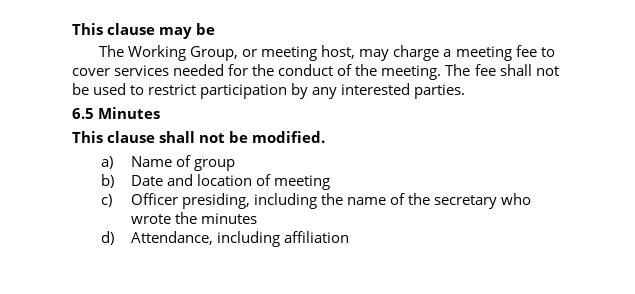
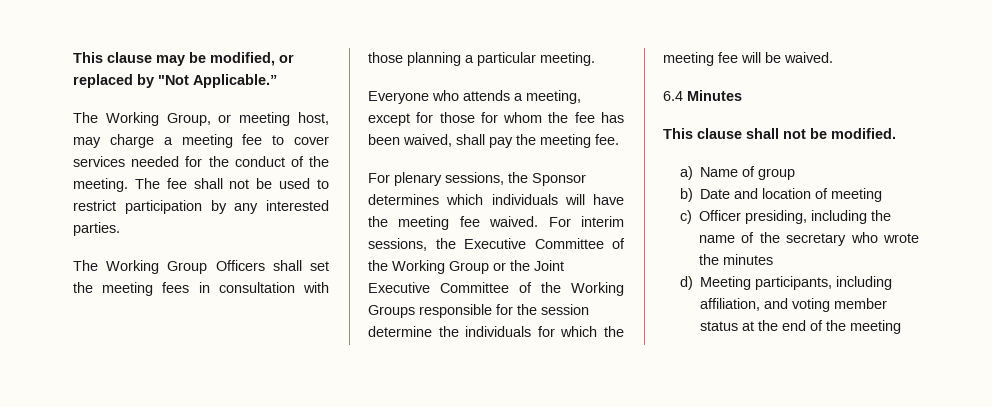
(216, 29) none -> [210,52,294,66] [73,74,277,88] modified, or replaced by "Not Applicable.”
[72,108,94,119] 6.5 -> [73,260,329,274] [73,282,329,296] [368,52,595,66] [368,90,581,104] [368,112,624,126] [368,134,619,148] [368,172,586,186] [368,194,624,205] [368,216,624,230] [368,238,625,251] [368,260,564,274] [368,282,624,296] [368,304,589,318] [368,326,624,337] [663,52,833,66] [663,91,683,101] The Working Group Officers shall set the meeting fees in consultation with those planning a particular meeting. // Everyone who attends a meeting, except for those for whom the fee has been waived, shall pay the meeting fee. // For plenary sessions, the Sponsor determines which individuals will have the meeting fee waived. For interim sessions, the Executive Committee of the Working Group or the Joint Executive Committee of the Working Groups responsible for the session determine the individuals for which the meeting fee will be waived. // 6.4
[130,231,350,247] Attendance, including affiliation -> [699,276,892,290] [699,298,887,312] [699,320,901,334] Meeting participants, including affiliation, and voting member status at the end of the meeting

